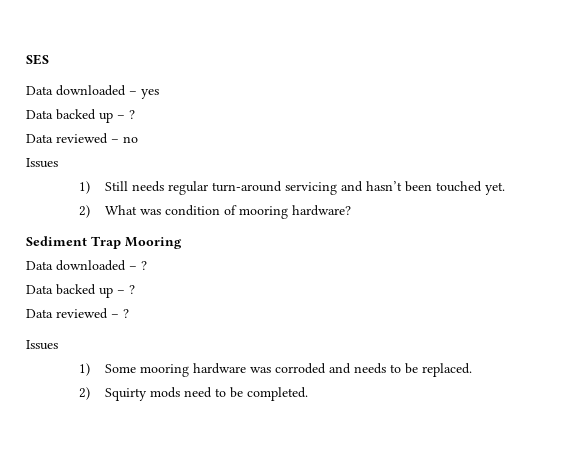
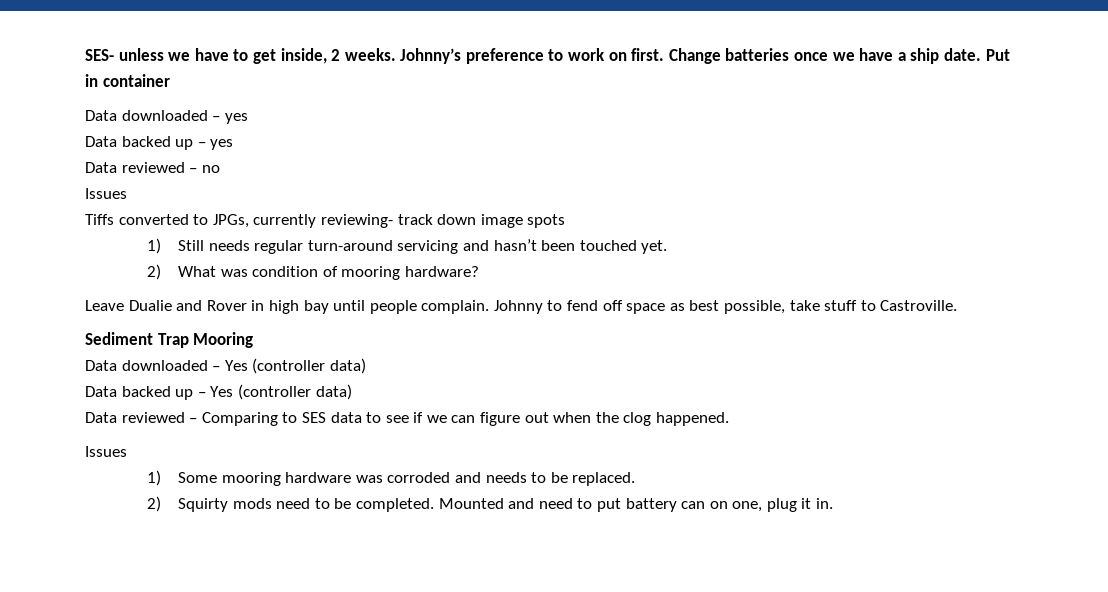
[26,54,49,65] SES -> [85,48,1010,64] [85,74,170,87] SES- unless we have to get inside, 2 weeks. Johnny’s preference to work on first. Change batteries once we have a ship date. Put in container
[129,110,135,119] ? -> [210,139,234,150] yes
(58, 163) none -> [85,214,566,228] // Tiffs converted to JPGs, currently reviewing- track down image spots
(352, 210) none -> [85,300,958,314] // Leave Dualie and Rover in high bay until people complain. Johnny to fend off space as best possible, take stuff to Castroville.
[141,261,147,270] [26,284,135,298] [26,308,129,319] ? // Data backed up – ? // Data reviewed – ? -> [224,358,366,374] [85,384,352,400] [85,412,730,426] Yes (controller data) // Data backed up – Yes (controller data) // Data reviewed – Comparing to SES data to see if we can figure out when the clog happened.
(309, 394) none -> [438,498,834,512] Mounted and need to put battery can on one, plug it in.

